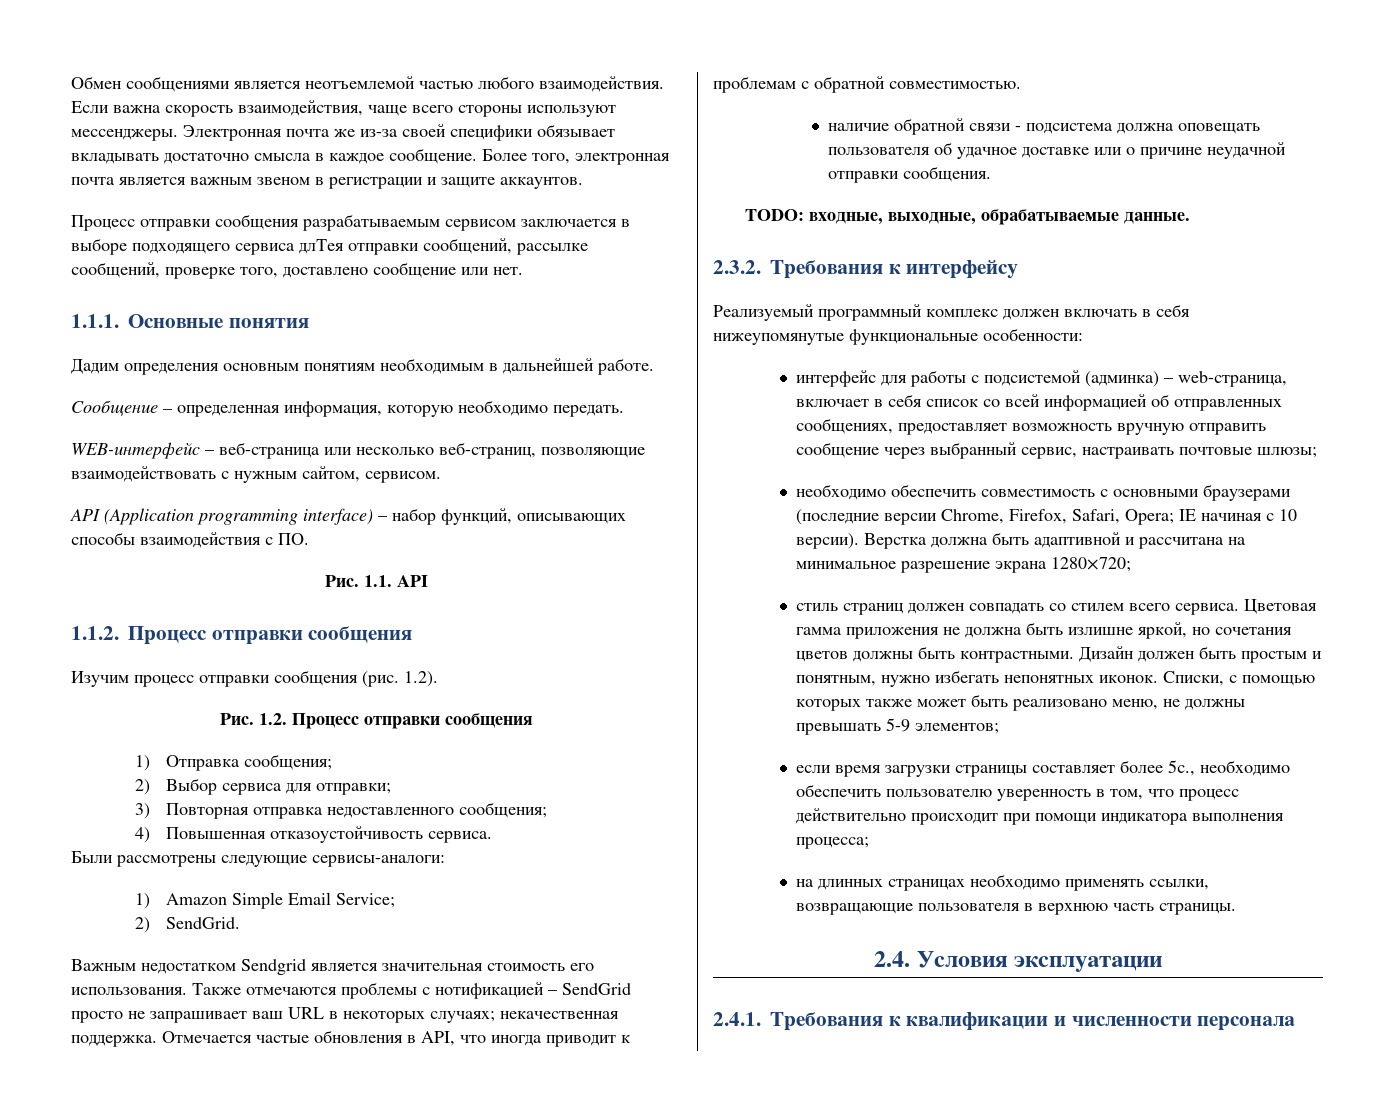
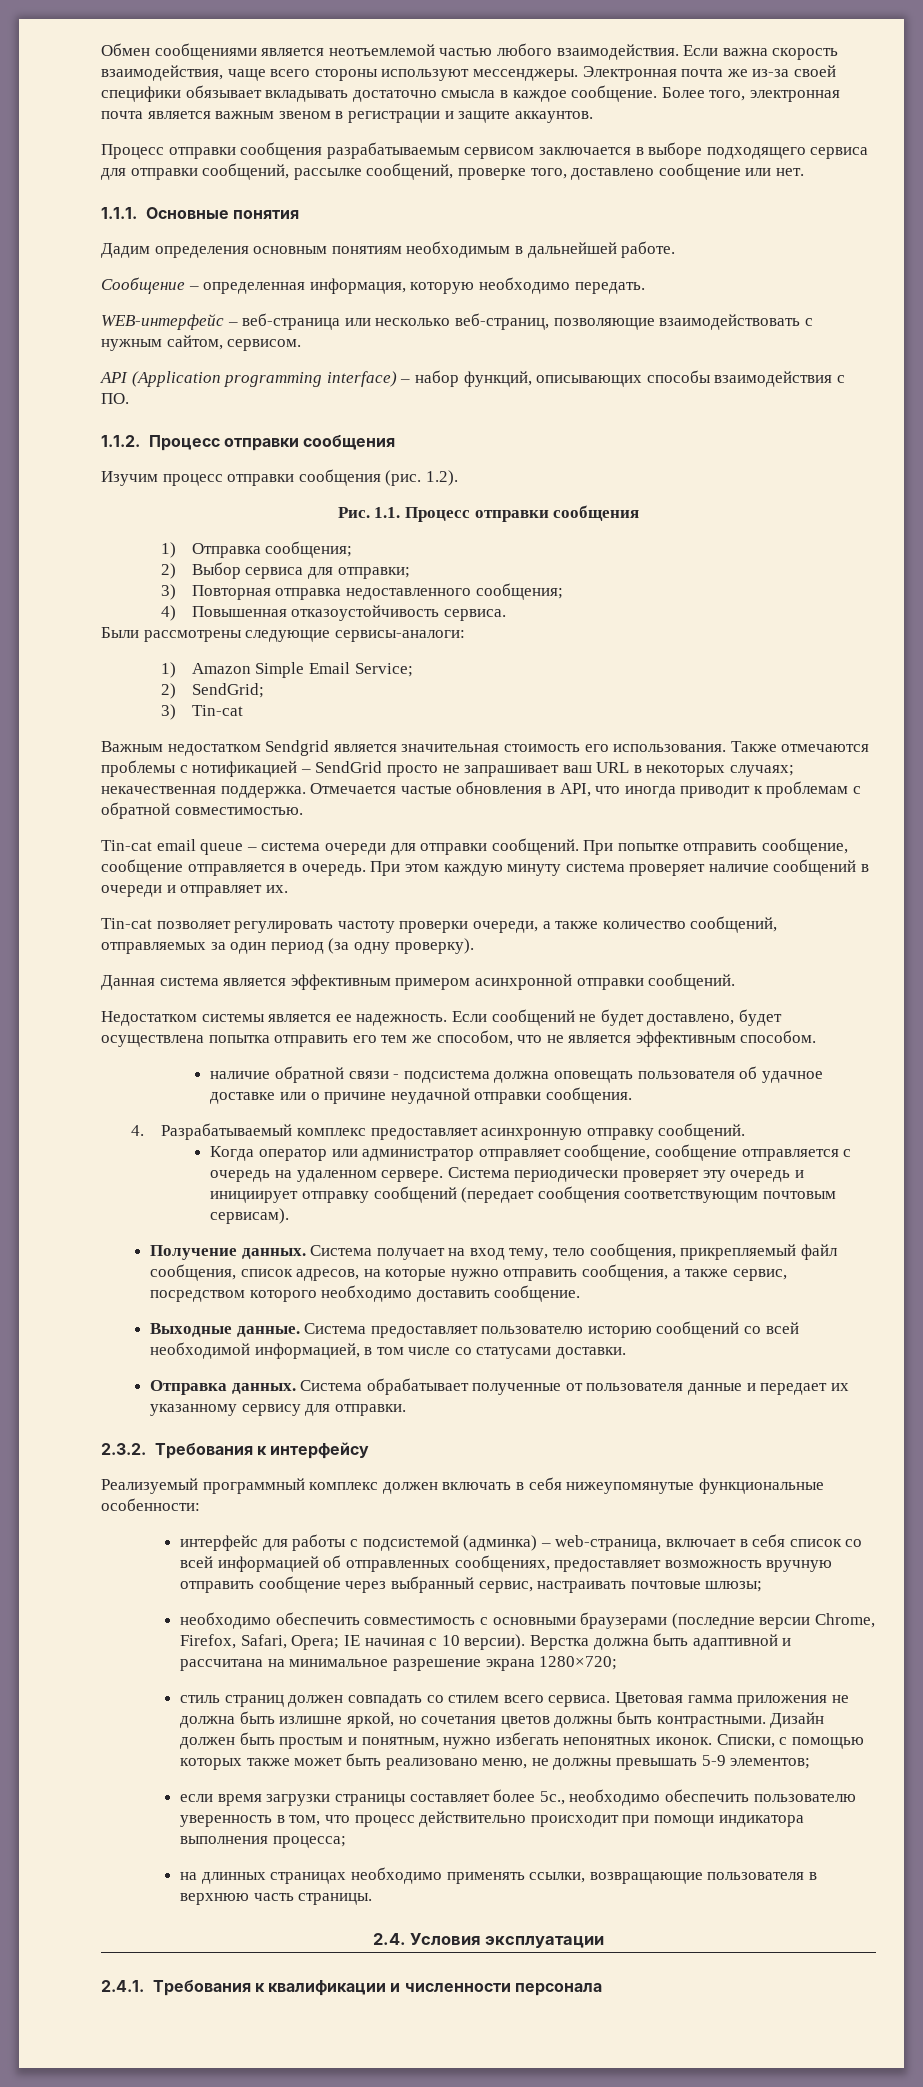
[299,239,344,254] длТея -> [101,168,126,180] для
[324,575,428,587] // Рис. 1.1. API -> (129, 398) none
[259,713,287,725] 1.2. -> [374,507,401,518] 1.1.
[166,917,241,929] SendGrid. -> [191,683,264,698] [161,704,243,720] SendGrid; // 3) Tin-cat
(1021, 85) none -> [101,838,849,855] [101,859,870,876] [101,885,288,897] [101,916,778,933] [101,938,474,954] [101,973,736,990] [101,1009,782,1026] [101,1030,817,1047] // Tin-cat email queue – система очереди для отправки сообщений. При попытке отправить сообщение, сообщение отправляется в очередь. При этом каждую минуту система проверяет наличие сообщений в очереди и отправляет их. // Tin-cat позволяет регулировать частоту проверки очереди, а также количество сообщений, отправляемых за один период (за одну проверку). // Данная система является эффективным примером асинхронной отправки сообщений. // Недостатком системы является ее надежность. Если сообщений не будет доставлено, будет осуществлена попытка отправить его тем же способом, что не является эффективным способом.
[744,209,1190,225] TODO: входные, выходные, обрабатываемые данные. -> [131,1123,746,1140] [210,1144,852,1161] [210,1167,804,1182] [210,1186,836,1203] [210,1208,290,1224] [149,1243,838,1260] [149,1264,787,1281] [149,1285,581,1302] [149,1321,799,1338] [149,1342,627,1359] [149,1378,849,1395] [149,1404,406,1416] 4. Разрабатываемый комплекс предоставляет асинхронную отправку сообщений. // Когда оператор или администратор отправляет сообщение, сообщение отправляется с очередь на удаленном сервере. Система периодически проверяет эту очередь и инициирует отправку сообщений (передает сообщения соответствующим почтовым сервисам). // Получение данных. Система получает на вход тему, тело сообщения, прикрепляемый файл сообщения, список адресов, на которые нужно отправить сообщения, а также сервис, посредством которого необходимо доставить сообщение. // Выходные данные. Система предоставляет пользователю историю сообщений со всей необходимой информацией, в том числе со статусами доставки. // Отправка данных. Система обрабатывает полученные от пользователя данные и передает их указанному сервису для отправки.

